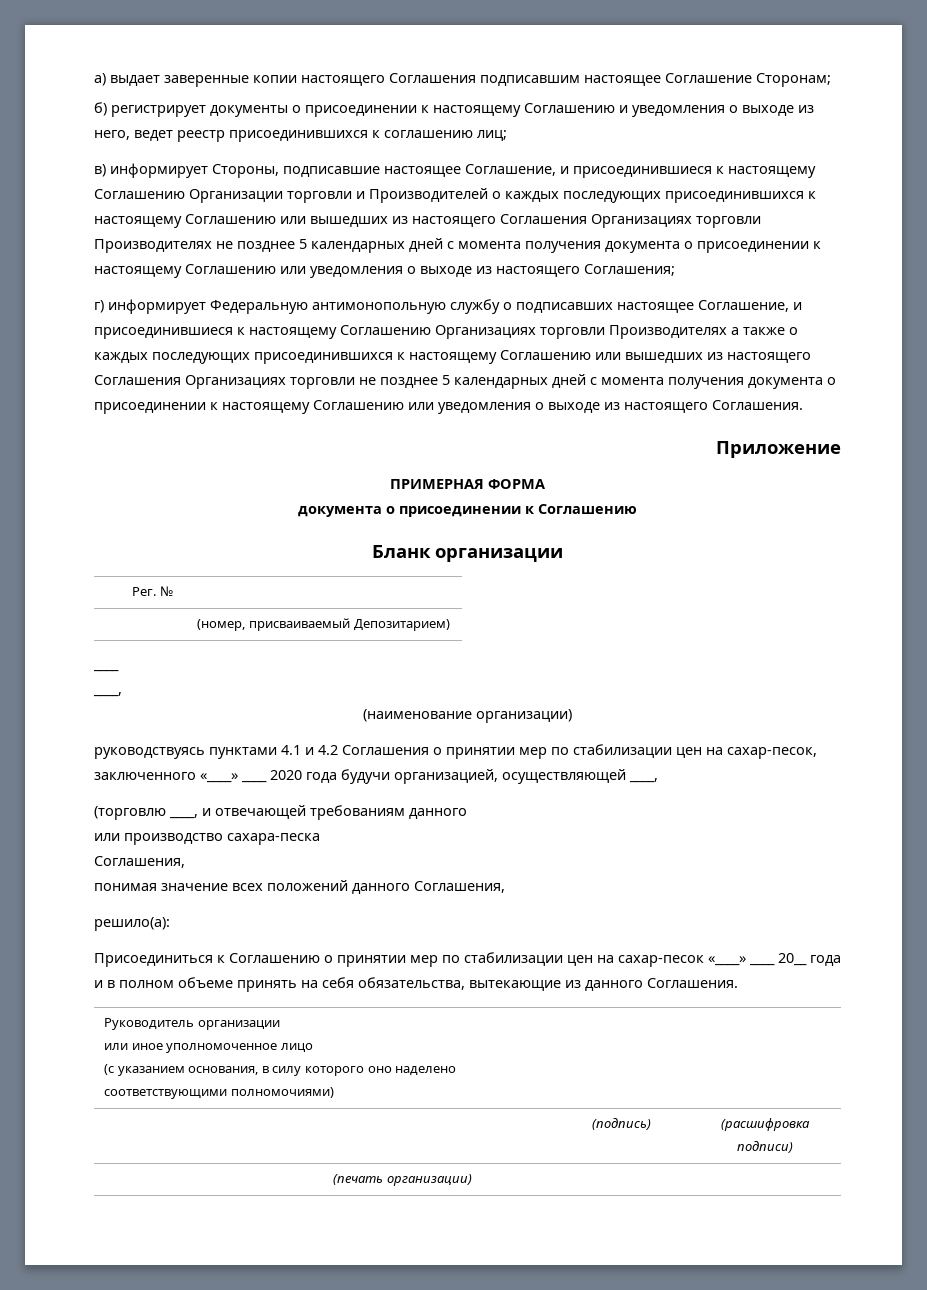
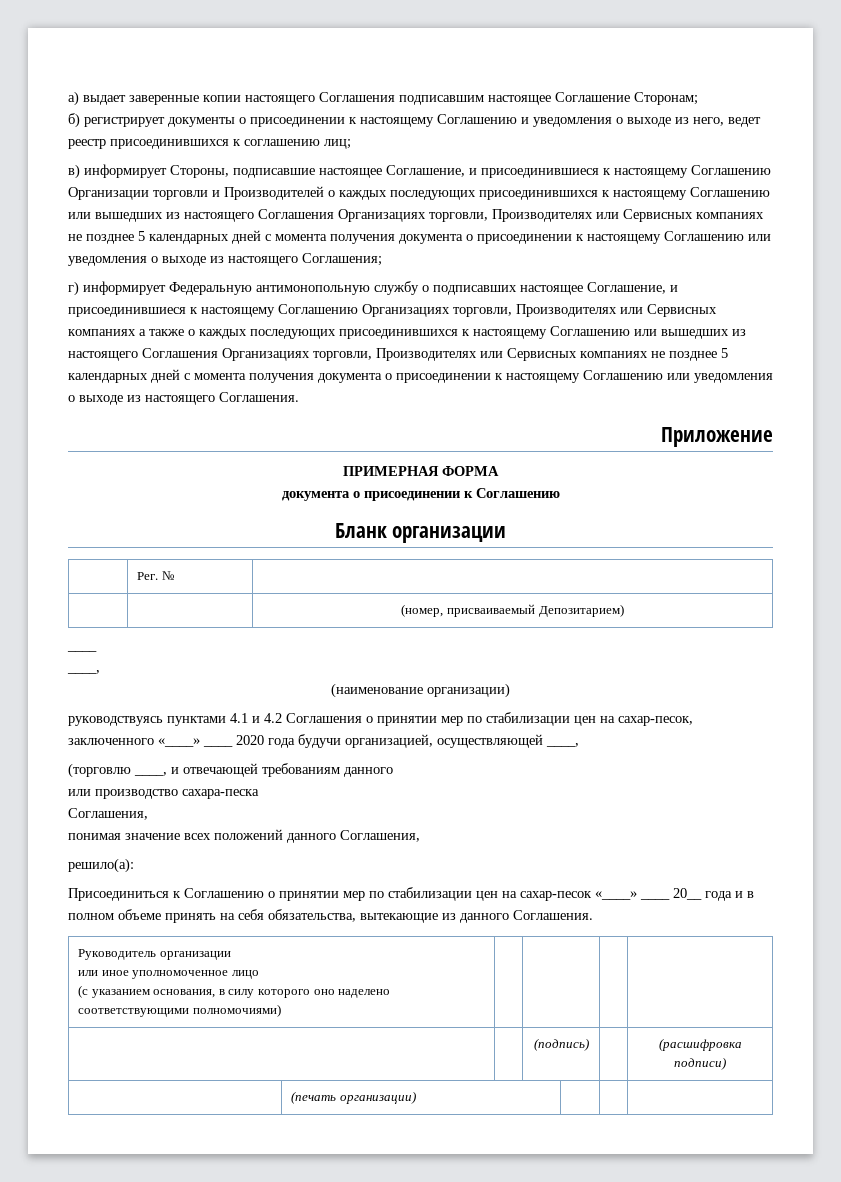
[696,216,761,228] [94,239,212,253] торговли Производителях -> [429,209,764,222] торговли, Производителях или Сервисных компаниях
[540,325,727,339] торговли Производителях -> [453,304,717,317] [68,329,136,336] торговли, Производителях или Сервисных компаниях
[290,377,355,389] торговли -> [313,348,648,361] торговли, Производителях или Сервисных компаниях

